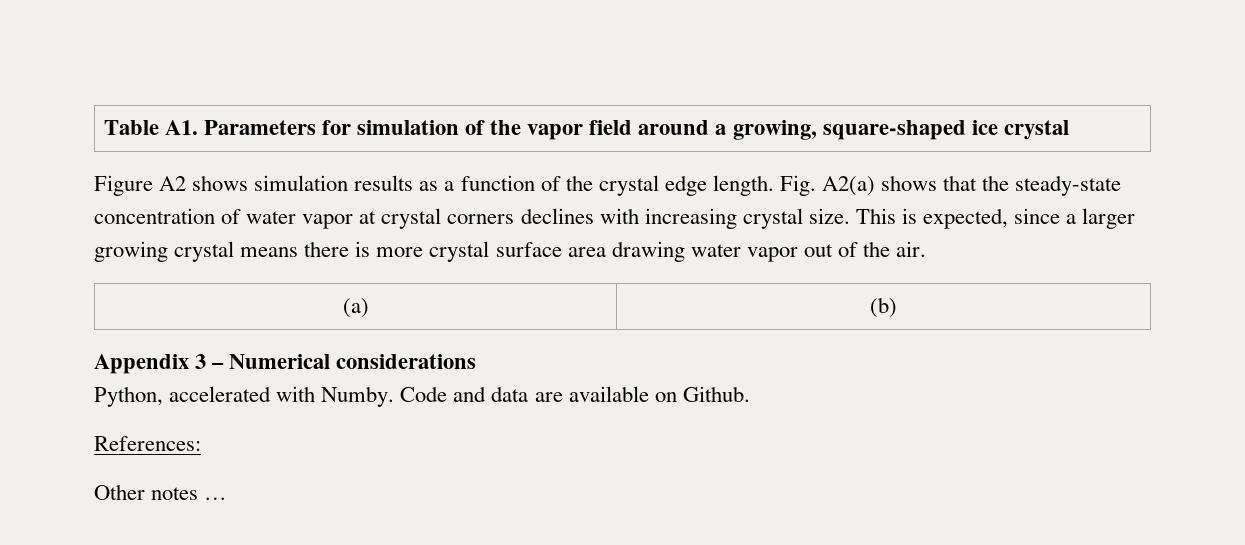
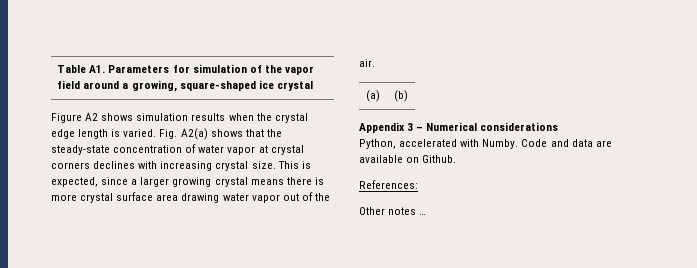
[419,175,774,196] as a function of the crystal edge length. -> [228,113,308,123] [51,129,157,139] when the crystal edge length is varied.

